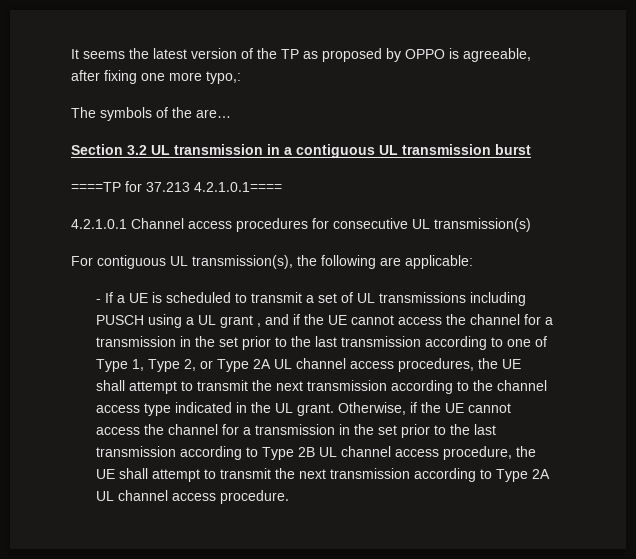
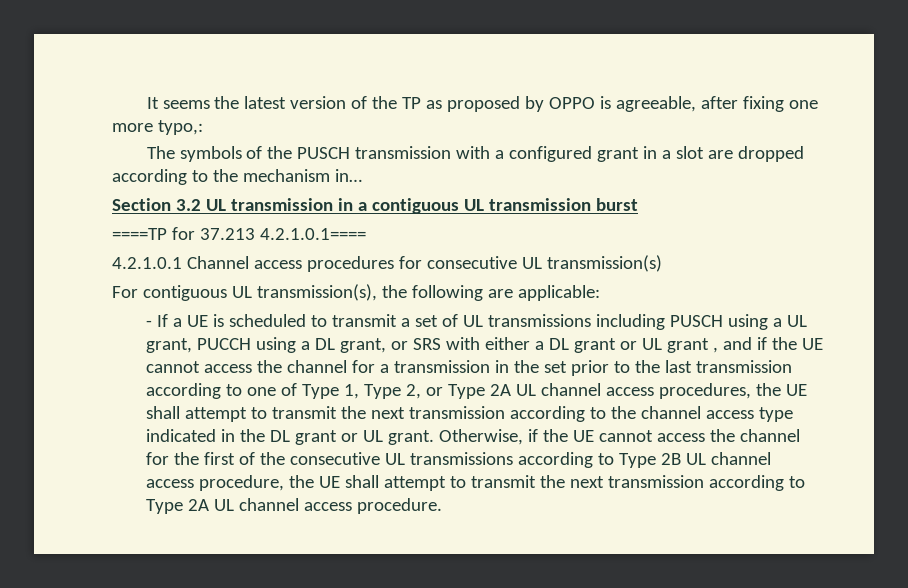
[196,109,231,118] are… -> [297,146,805,162] [112,169,362,185] PUSCH transmission with a configured grant in a slot are dropped according to the mechanism in…
(217, 320) none -> [146,337,663,353] grant, PUCCH using a DL grant, or SRS with either a DL grant or UL
(272, 407) none -> [270,430,359,445] DL grant or
[243,424,497,438] [96,446,177,457] a transmission in the set prior to the last transmission -> [174,452,514,465] the first of the consecutive UL transmissions

